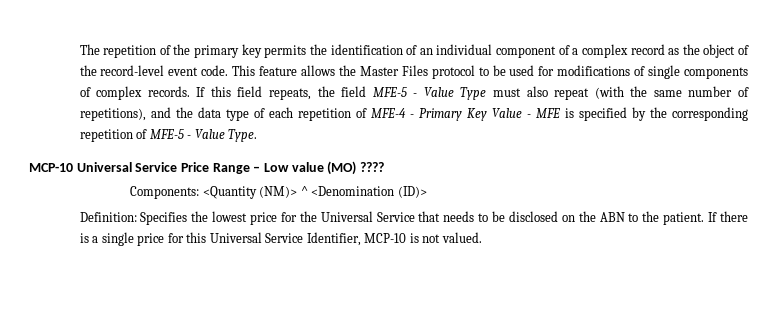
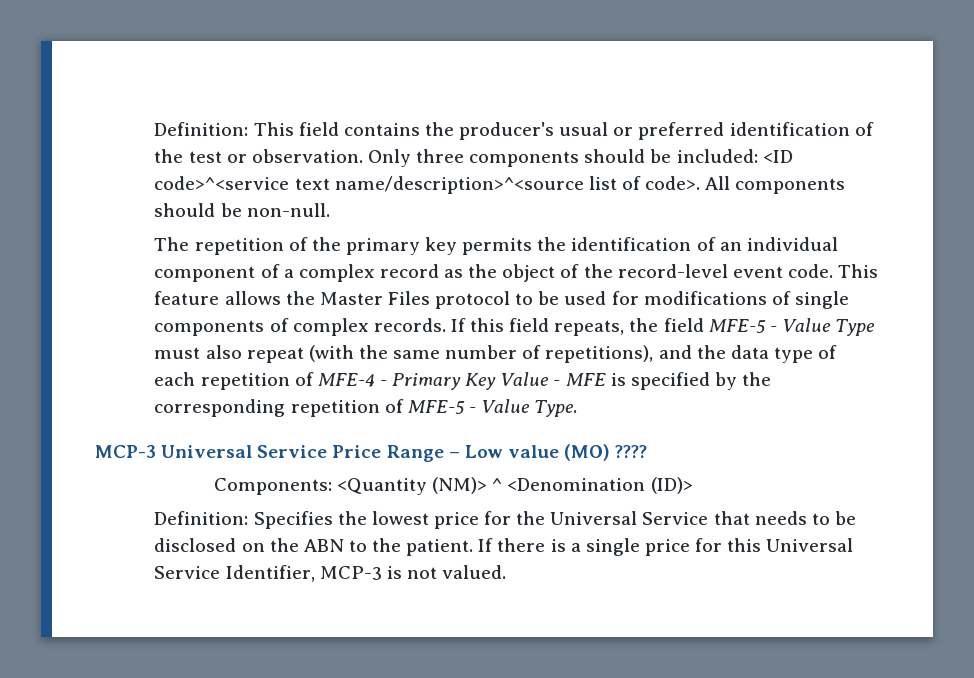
(79, 49) none -> [154,122,874,140] [154,149,793,167] [154,176,846,194] [154,203,330,217] Definition: This field contains the producer's usual or preferred identification of the test or observation. Only three components should be included: <ID code>^<service text name/description>^<source list of code>. All components should be non-null. //
[29,163,73,172] MCP-10 -> [95,445,156,458] MCP-3
[364,233,407,243] MCP-10 -> [319,566,382,580] MCP-3

